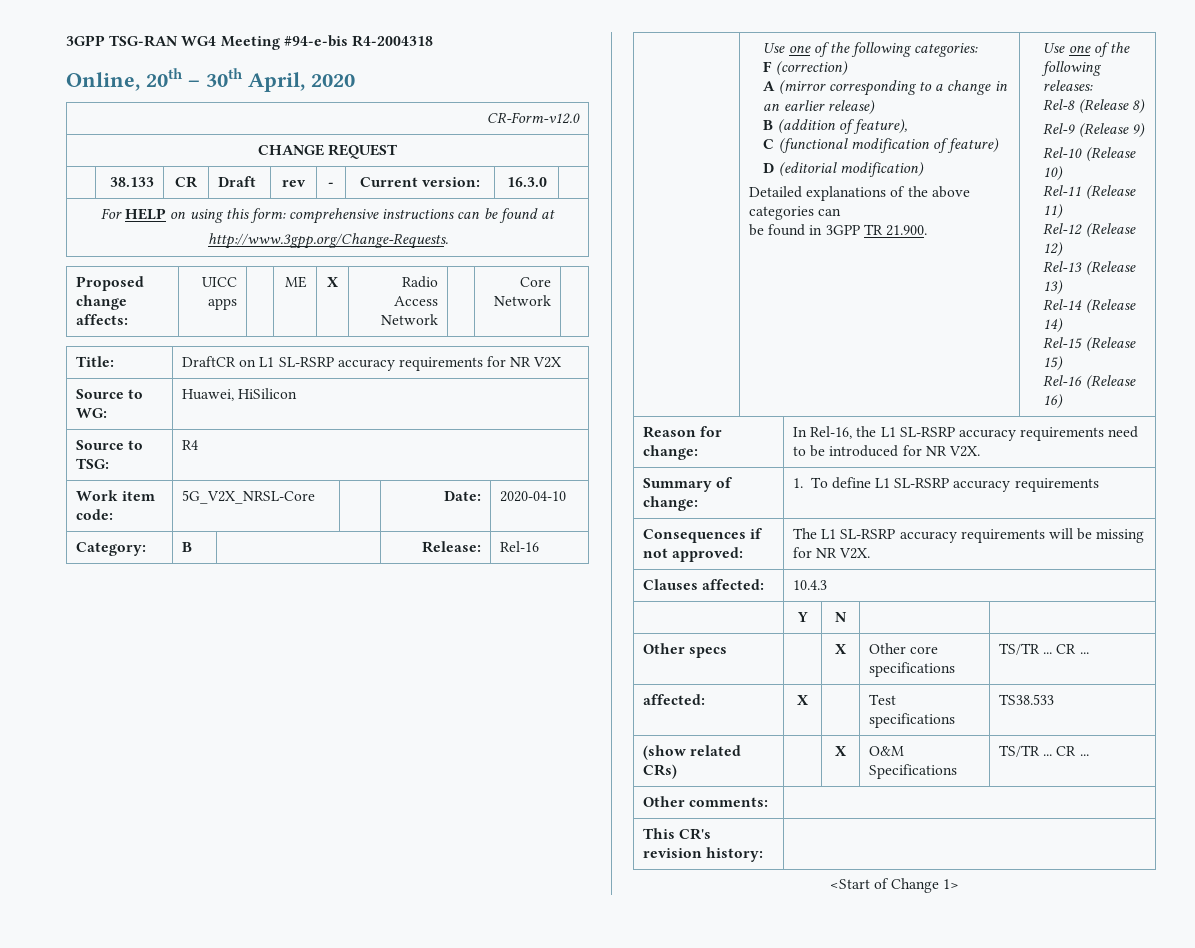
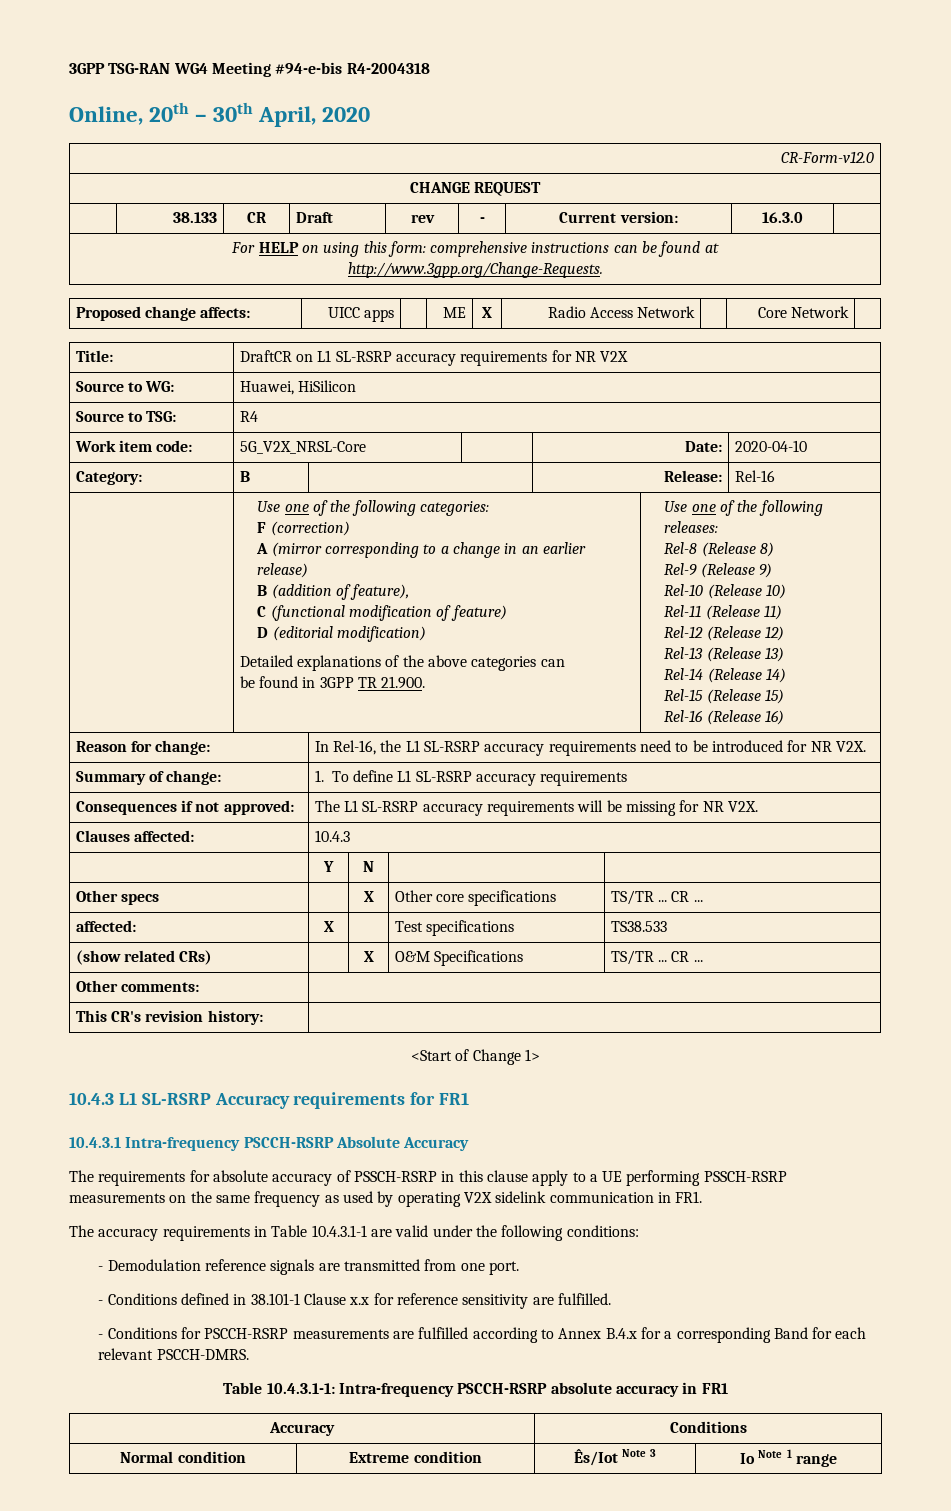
(960, 884) none -> [69,1092,470,1109] [69,1136,470,1151] [69,1170,787,1186] [69,1191,703,1207] [69,1225,639,1241] [98,1259,519,1275] [98,1293,611,1309] [98,1327,867,1343] [98,1348,249,1360] [223,1382,728,1397] [269,1422,335,1436] [669,1421,747,1433] [120,1451,246,1463] [349,1451,482,1463] [573,1449,657,1466] [740,1449,837,1467] // 10.4.3 L1 SL-RSRP Accuracy requirements for FR1 // 10.4.3.1 Intra-frequency PSCCH-RSRP Absolute Accuracy // The requirements for absolute accuracy of PSSCH-RSRP in this clause apply to a UE performing PSSCH-RSRP measurements on the same frequency as used by operating V2X sidelink communication in FR1. // The accuracy requirements in Table 10.4.3.1-1 are valid under the following conditions: // - Demodulation reference signals are transmitted from one port. // - Conditions defined in 38.101-1 Clause x.x for reference sensitivity are fulfilled. // - Conditions for PSCCH-RSRP measurements are fulfilled according to Annex B.4.x for a corresponding Band for each relevant PSCCH-DMRS. // Table 10.4.3.1-1: Intra-frequency PSCCH-RSRP absolute accuracy in FR1 // Accuracy | Conditions // Normal condition | Extreme condition | Ês/Iot Note 3 | Io Note 1 range

